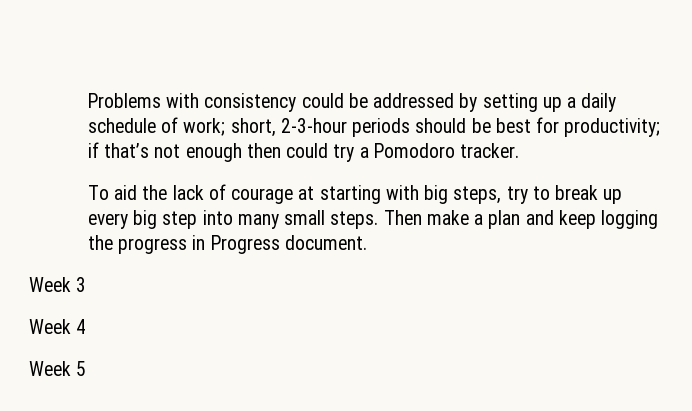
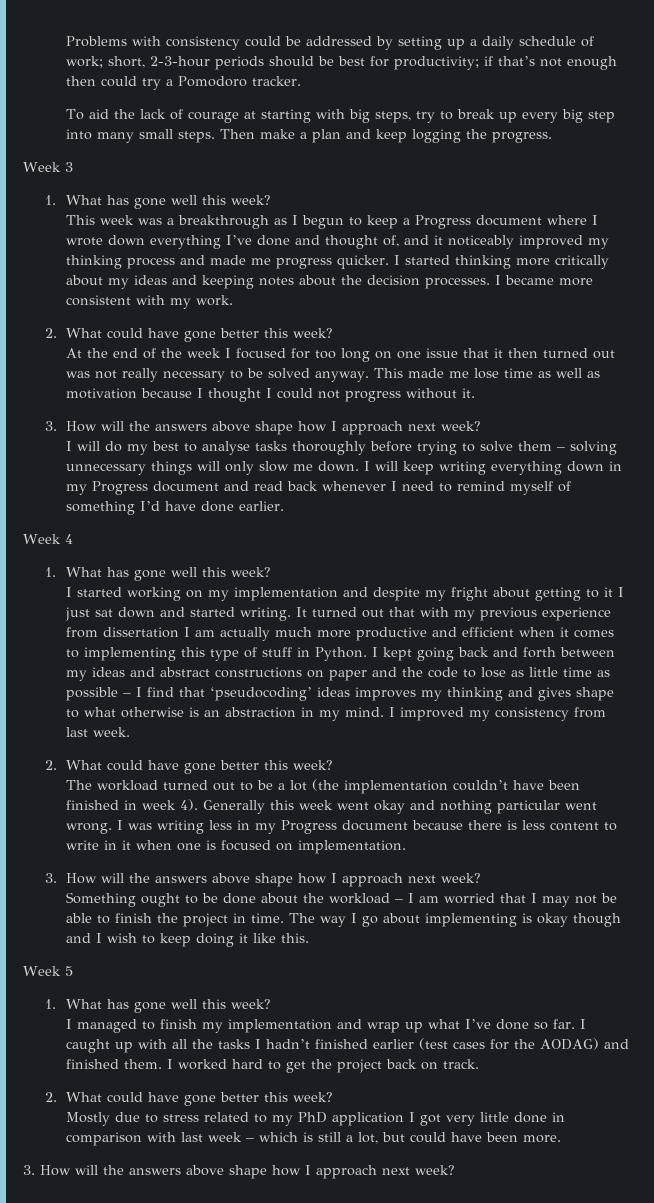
[117,235,367,254] [29,277,87,292] [29,319,87,334] [29,361,87,376] progress in Progress document. // Week 3 // Week 4 // Week 5 -> [492,132,553,143] [23,162,73,172] [44,195,272,209] [66,215,599,229] [66,235,610,249] [66,255,610,269] [66,275,594,289] [66,295,234,309] [44,328,334,342] [66,348,616,362] [66,368,601,382] [66,388,476,402] [44,421,482,435] [66,441,618,455] [66,461,623,475] [66,481,572,495] [66,501,285,515] [23,534,73,544] [44,567,272,581] [66,587,625,601] [65,607,612,621] [66,627,615,641] [66,647,616,661] [66,667,611,681] [66,687,615,701] [66,707,607,721] [66,727,131,737] [44,760,334,774] [66,779,581,794] [66,799,598,814] [66,820,618,834] [66,840,407,854] [44,873,482,887] [66,892,618,907] [66,913,622,927] [66,933,310,947] [23,966,73,976] [44,999,272,1013] [66,1019,587,1033] [66,1038,630,1053] [66,1059,480,1073] [44,1092,334,1106] [66,1112,566,1126] [66,1132,562,1146] [23,1165,455,1179] progress. // Week 3 // 1. What has gone well this week? // This week was a breakthrough as I begun to keep a Progress document where I wrote down everything I’ve done and thought of, and it noticeably improved my thinking process and made me progress quicker. I started thinking more critically about my ideas and keeping notes about the decision processes. I became more consistent with my work. // 2. What could have gone better this week? // At the end of the week I focused for too long on one issue that it then turned out was not really necessary to be solved anyway. This made me lose time as well as motivation because I thought I could not progress without it. // 3. How will the answers above shape how I approach next week? // I will do my best to analyse tasks thoroughly before trying to solve them – solving unnecessary things will only slow me down. I will keep writing everything down in my Progress document and read back whenever I need to remind myself of something I’d have done earlier. // Week 4 // 1. What has gone well this week? // I started working on my implementation and despite my fright about getting to it I just sat down and started writing. It turned out that with my previous experience from dissertation I am actually much more productive and efficient when it comes to implementing this type of stuff in Python. I kept going back and forth between my ideas and abstract constructions on paper and the code to lose as little time as possible – I find that ‘pseudocoding’ ideas improves my thinking and gives shape to what otherwise is an abstraction in my mind. I improved my consistency from last week. // 2. What could have gone better this week? // The workload turned out to be a lot (the implementation couldn’t have been finished in week 4). Generally this week went okay and nothing particular went wrong. I was writing less in my Progress document because there is less content to write in it when one is focused on implementation. // 3. How will the answers above shape how I approach next week? // Something ought to be done about the workload – I am worried that I may not be able to finish the project in time. The way I go about implementing is okay though and I wish to keep doing it like this. // Week 5 // 1. What has gone well this week? // I managed to finish my implementation and wrap up what I’ve done so far. I caught up with all the tasks I hadn’t finished earlier (test cases for the AODAG) and finished them. I worked hard to get the project back on track. // 2. What could have gone better this week? // Mostly due to stress related to my PhD application I got very little done in comparison with last week – which is still a lot, but could have been more. // 3. How will the answers above shape how I approach next week?

